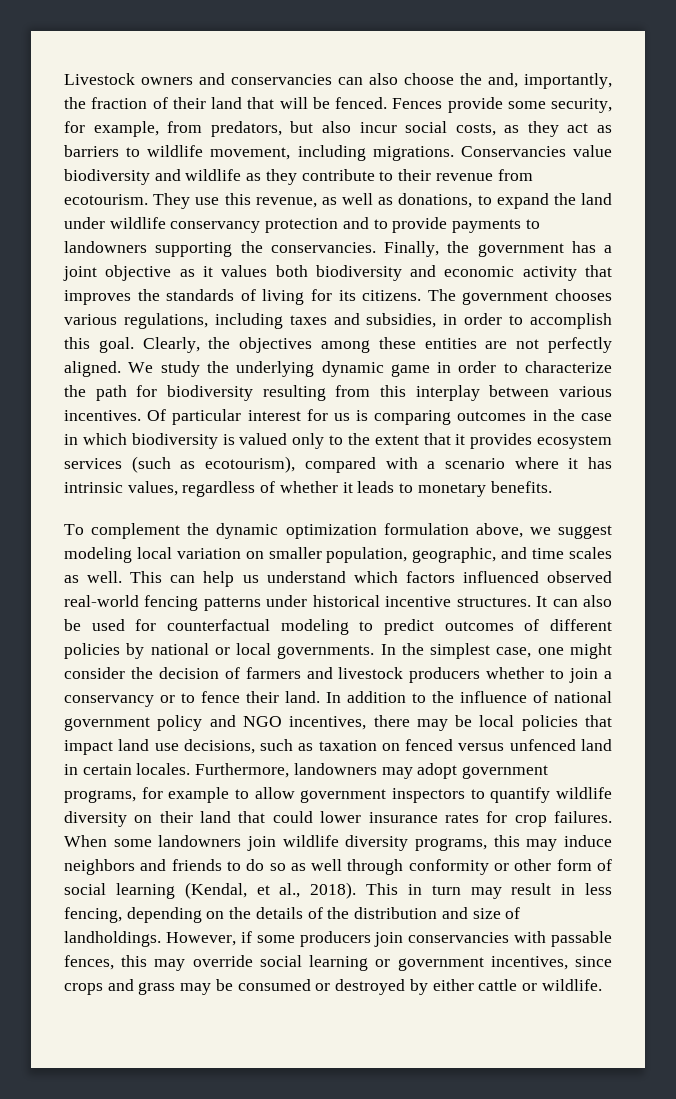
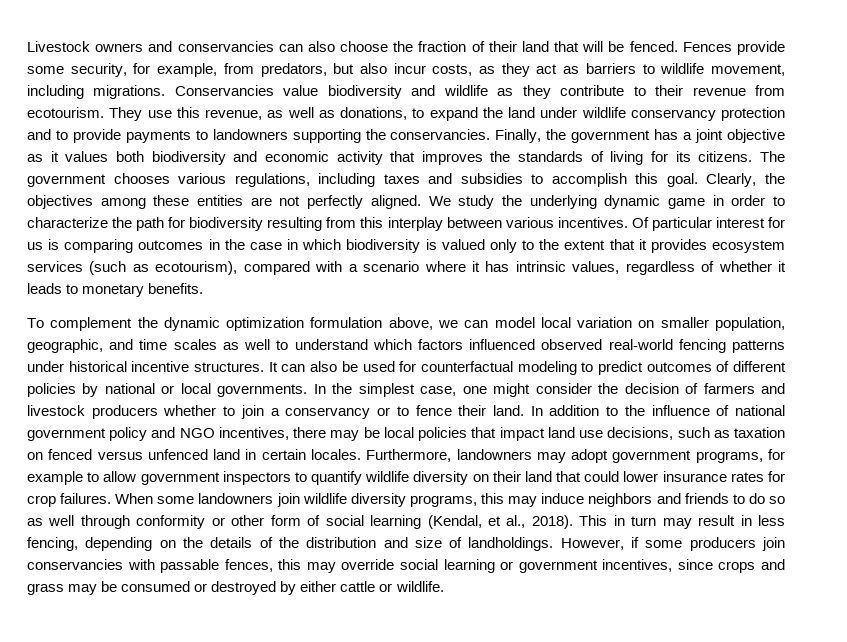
[488,73,612,89] [64,97,86,109] and, importantly, the -> (414, 46) none
[405,121,448,133] social -> (426, 68) none
[366,313,503,328] subsidies, in order -> [460,173,523,184] subsidies
[558,525,612,539] [64,547,132,563] suggest modeling -> [464,317,535,328] can model
[87,571,259,587] well. This can help us -> [244,339,289,350] well to

